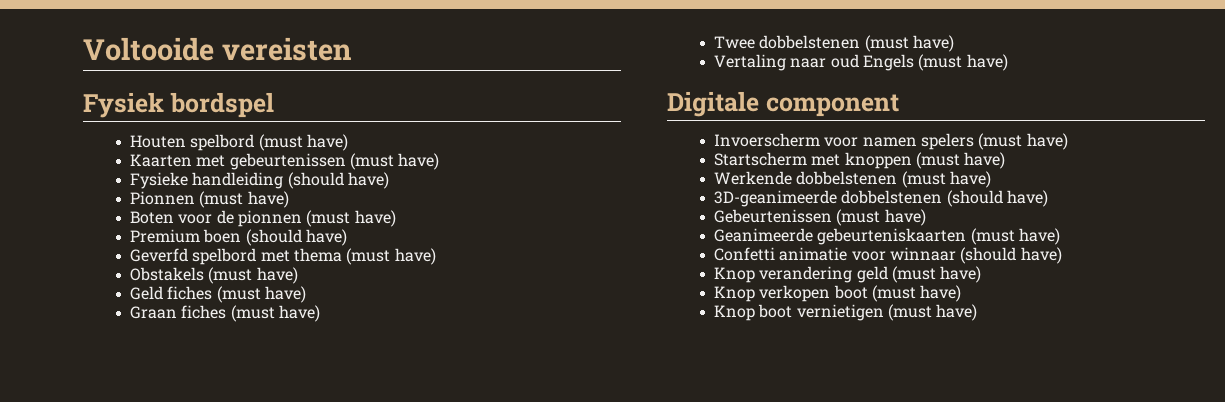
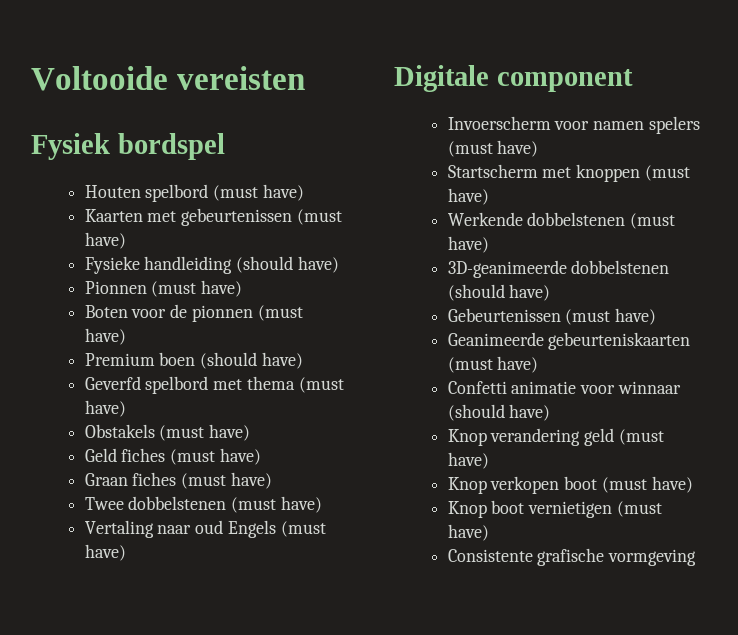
(978, 312) none -> [447,548,697,566] // Consistente grafische vormgeving

